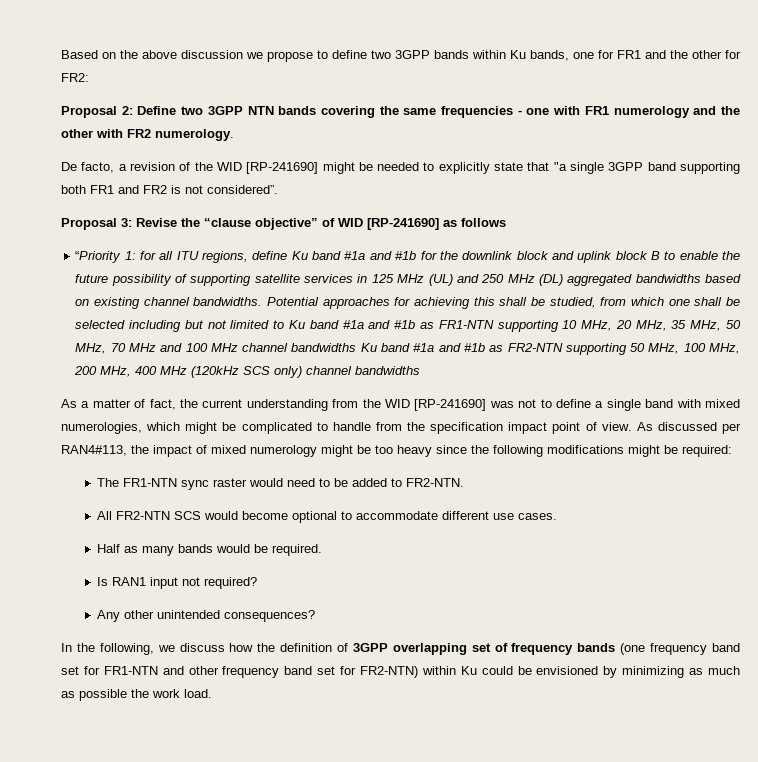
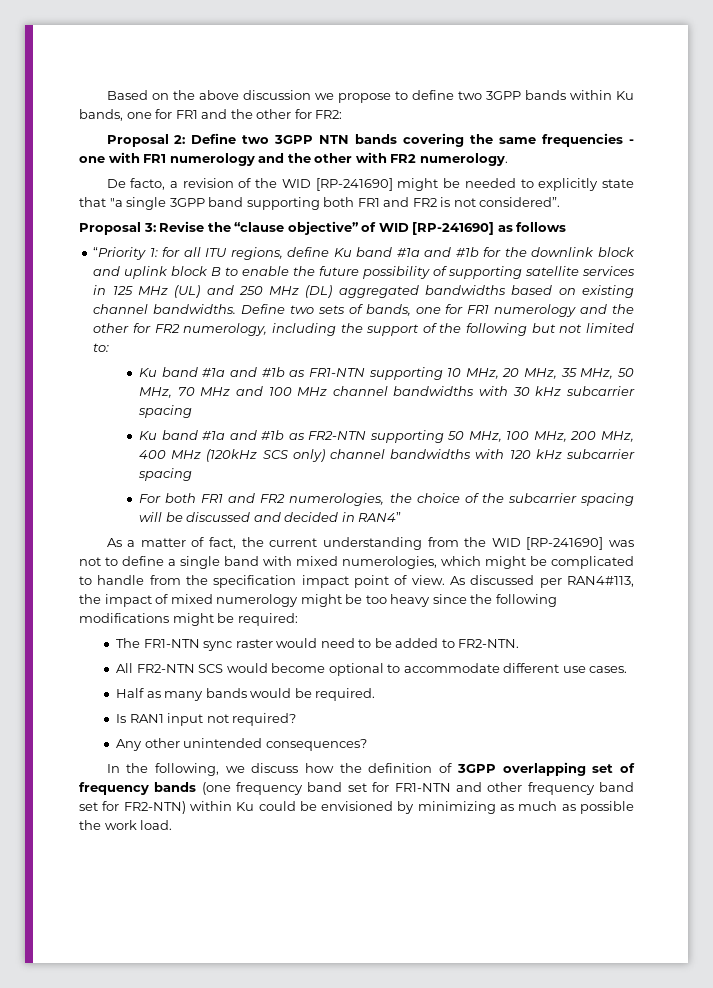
[266,297,741,309] [75,320,182,332] Potential approaches for achieving this shall be studied, from which one shall be selected including -> [241,304,634,317] [93,323,528,336] Define two sets of bands, one for FR1 numerology and the other for FR2 numerology, including the support of the following
[273,320,285,329] to -> [93,343,110,352] to: //
(357, 347) none -> [479,386,635,396] [137,405,192,418] with 30 kHz subcarrier spacing //
(421, 370) none -> [475,449,635,459] [137,468,192,481] [138,493,634,506] [138,512,402,522] with 120 kHz subcarrier spacing // For both FR1 and FR2 numerologies, the choice of the subcarrier spacing will be discussed and decided in RAN4”

